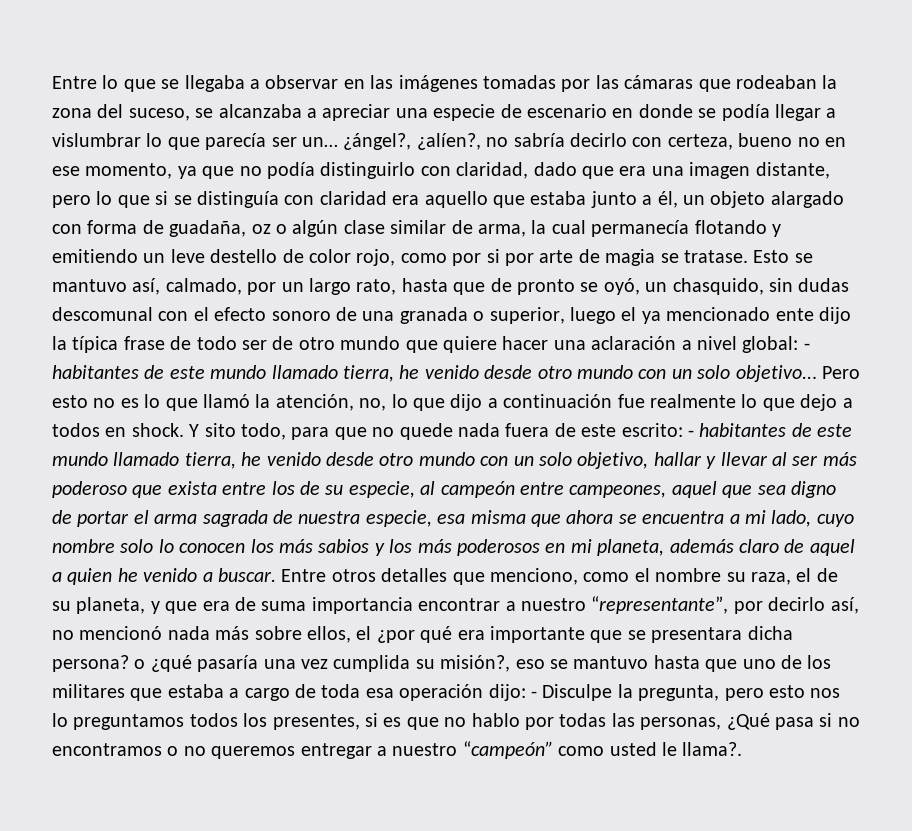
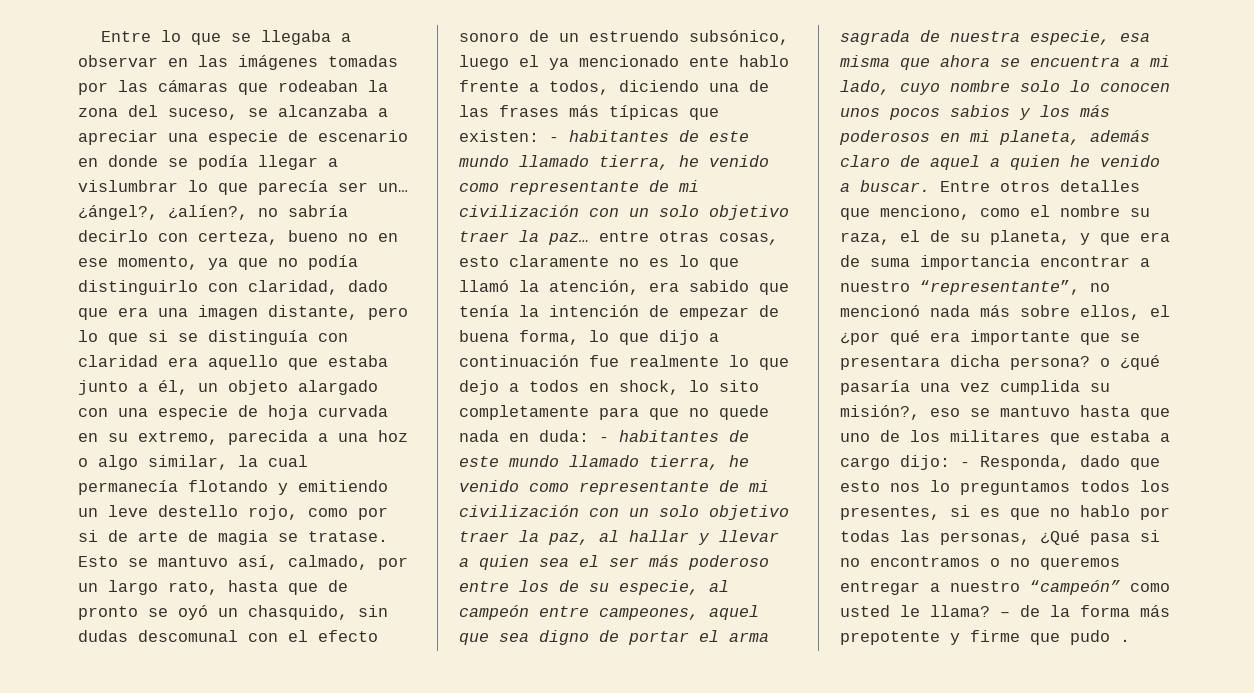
[87,220,526,237] forma de guadaña, oz o algún clase similar de arma, -> [118,405,388,420] [78,430,408,445] [78,455,228,470] una especie de hoja curvada en su extremo, parecida a una hoz o algo similar,
[282,249,351,263] de color -> (238, 511) none
[504,253,534,266] por -> [108,530,128,542] de
[603,278,640,295] oyó, -> [178,605,208,620] oyó
[362,307,565,324] una granada o superior, -> [559,30,789,45] un estruendo subsónico,
[818,307,851,324] [52,336,810,353] [52,365,860,382] [52,395,88,408] dijo la típica frase de todo ser de otro mundo que quiere hacer una aclaración a nivel global: - habitantes de este mundo llamado tierra, he venido desde otro mundo con un solo objetivo... Pero esto -> [739,55,789,67] [459,80,769,95] [459,105,719,120] [459,130,749,142] [459,155,769,170] [459,180,699,195] [459,205,789,220] [459,230,779,245] [459,255,609,267] hablo frente a todos, diciendo una de las frases más típicas que existen: - habitantes de este mundo llamado tierra, he venido como representante de mi civilización con un solo objetivo traer la paz… entre otras cosas, esto claramente
[359,398,387,411] no, -> [649,280,789,295] [459,305,779,320] [459,330,579,345] era sabido que tenía la intención de empezar de buena forma,
[131,423,286,440] shock. Y sito todo, -> [619,380,759,395] [459,405,589,420] shock, lo sito completamente
[505,423,853,437] [52,452,787,469] fuera de este escrito: - habitantes de este mundo llamado tierra, he venido desde otro mundo con un solo objetivo, hallar y llevar al -> [509,430,749,442] [459,455,749,470] [459,480,769,495] [459,505,789,520] [459,530,779,545] [459,555,599,570] en duda: - habitantes de este mundo llamado tierra, he venido como representante de mi civilización con un solo objetivo traer la paz, al hallar y llevar a quien sea el
[132,481,217,498] que exista -> (769, 562) none
[250,539,313,553] los más -> [840,108,940,120] unos pocos
[733,597,859,614] por decirlo así, -> (1080, 287) none
[295,684,764,701] de toda esa operación dijo: - Disculpe la pregunta, pero -> [900,455,1160,470] dijo: - Responda, dado que
[682,742,743,756] llama?. -> [930,605,1170,617] [840,630,1130,645] llama? – de la forma más prepotente y firme que pudo .

